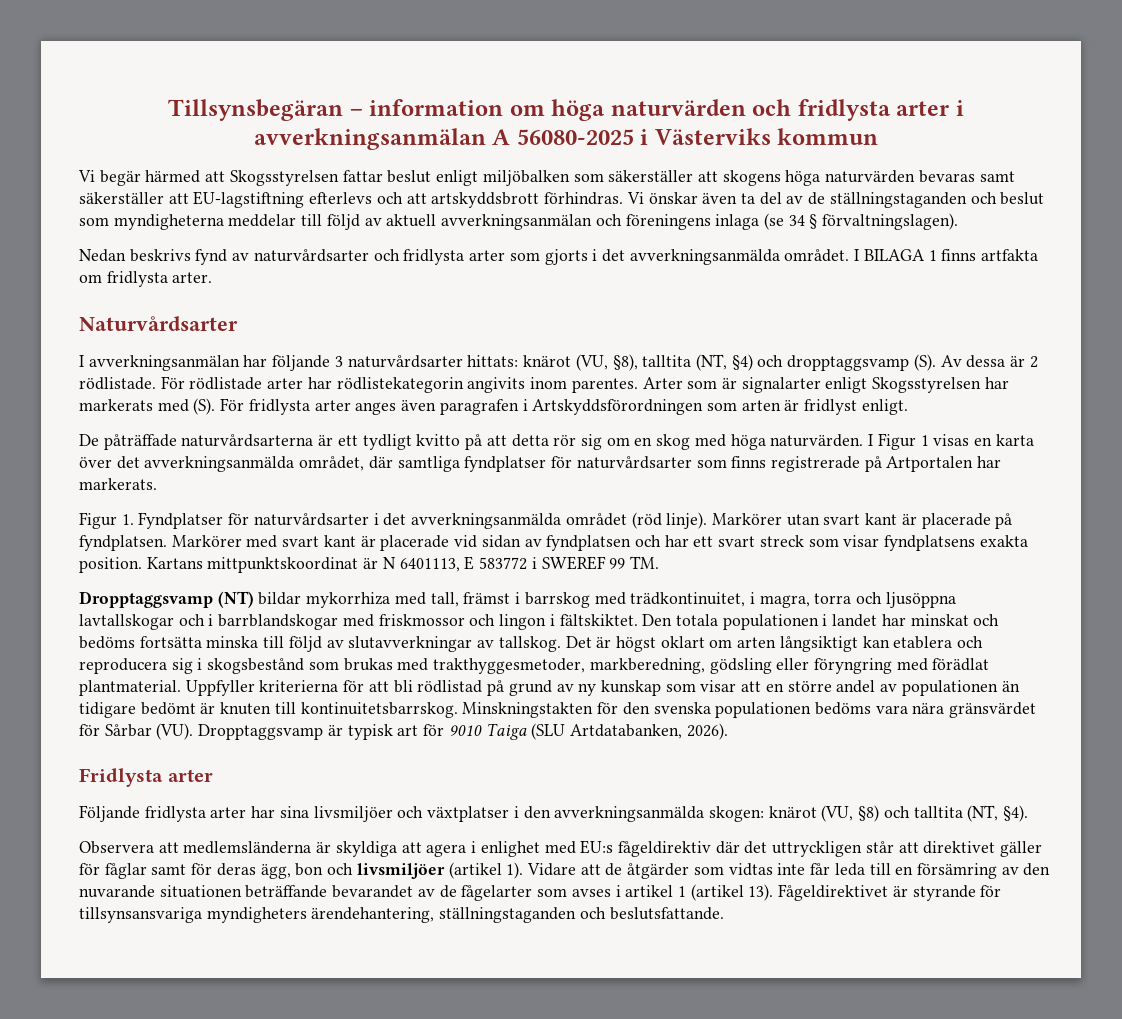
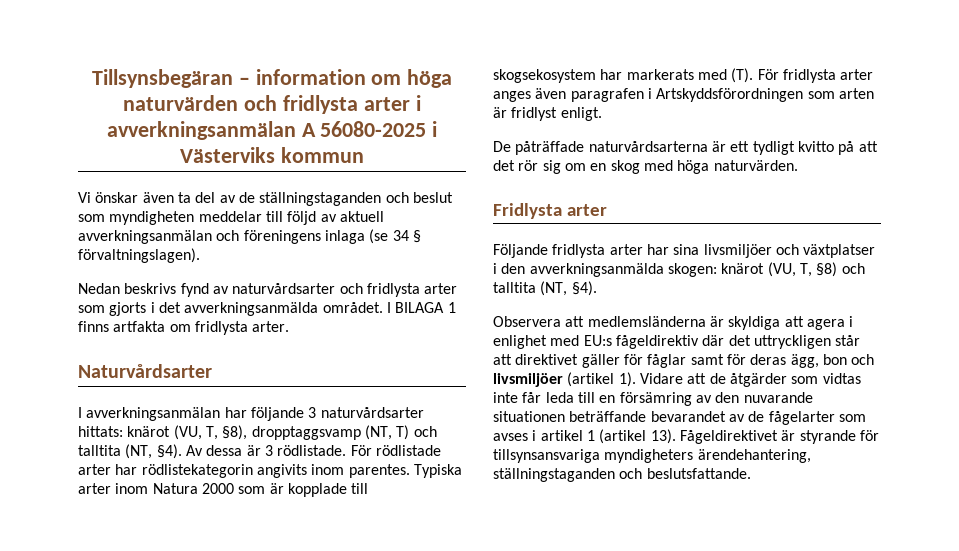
[99,170,1015,186] [79,191,644,208] begär härmed att Skogsstyrelsen fattar beslut enligt miljöbalken som säkerställer att skogens höga naturvärden bevaras samt säkerställer att EU-lagstiftning efterlevs och att artskyddsbrott förhindras. Vi -> (91, 197) none
[113,214,224,230] myndigheterna -> [109,211,195,225] myndigheten
[612,354,936,371] §8), talltita (NT, §4) och dropptaggsvamp (S). -> [205,425,437,440] [78,444,182,459] T, §8), dropptaggsvamp (NT, T) och talltita (NT, §4).
[1029,356,1038,368] 2 -> [264,445,273,456] 3
[642,377,982,393] Arter som är signalarter enligt Skogsstyrelsen -> [413,464,462,478] [78,483,369,497] [493,69,596,83] Typiska arter inom Natura 2000 som är kopplade till skogsekosystem
[193,398,216,415] (S). -> [731,68,754,83] (T).
[511,434,549,447] detta -> [493,160,515,171] det
[868,433,1034,450] [79,456,1002,472] [79,478,157,490] [79,512,1013,529] [79,535,1028,551] [79,556,659,573] [79,591,956,608] [79,614,1000,630] [79,636,984,652] [79,658,990,674] [79,680,1020,696] [79,702,1037,718] [79,723,728,740] I Figur 1 visas en karta över det avverkningsanmälda området, där samtliga fyndplatser för naturvårdsarter som finns registrerade på Artportalen har markerats. // Figur 1. Fyndplatser för naturvårdsarter i det avverkningsanmälda området (röd linje). Markörer utan svart kant är placerade på fyndplatsen. Markörer med svart kant är placerade vid sidan av fyndplatsen och har ett svart streck som visar fyndplatsens exakta position. Kartans mittpunktskoordinat är N 6401113, E 583772 i SWEREF 99 TM. // Dropptaggsvamp (NT) bildar mykorrhiza med tall, främst i barrskog med trädkontinuitet, i magra, torra och ljusöppna lavtallskogar och i barrblandskogar med friskmossor och lingon i fältskiktet. Den totala populationen i landet har minskat och bedöms fortsätta minska till följd av slutavverkningar av tallskog. Det är högst oklart om arten långsiktigt kan etablera och reproducera sig i skogsbestånd som brukas med trakthyggesmetoder, markberedning, gödsling eller föryngring med förädlat plantmaterial. Uppfyller kriterierna för att bli rödlistad på grund av ny kunskap som visar att en större andel av populationen än tidigare bedömt är knuten till kontinuitetsbarrskog. Minskningstakten för den svenska populationen bedöms vara nära gränsvärdet för Sårbar (VU). Dropptaggsvamp är typisk art för 9010 Taiga (SLU Artdatabanken, 2026). -> (798, 165) none
(854, 813) none -> [799,263,812,277] T,

